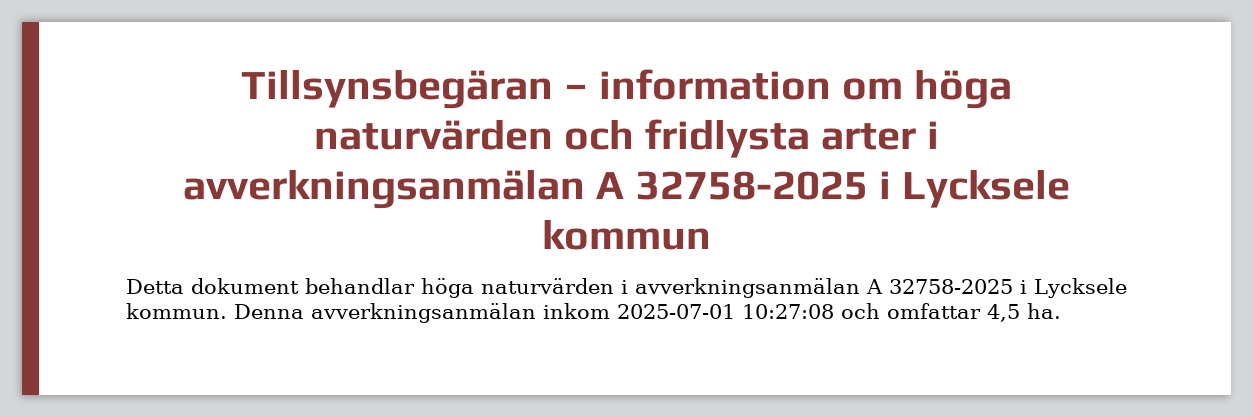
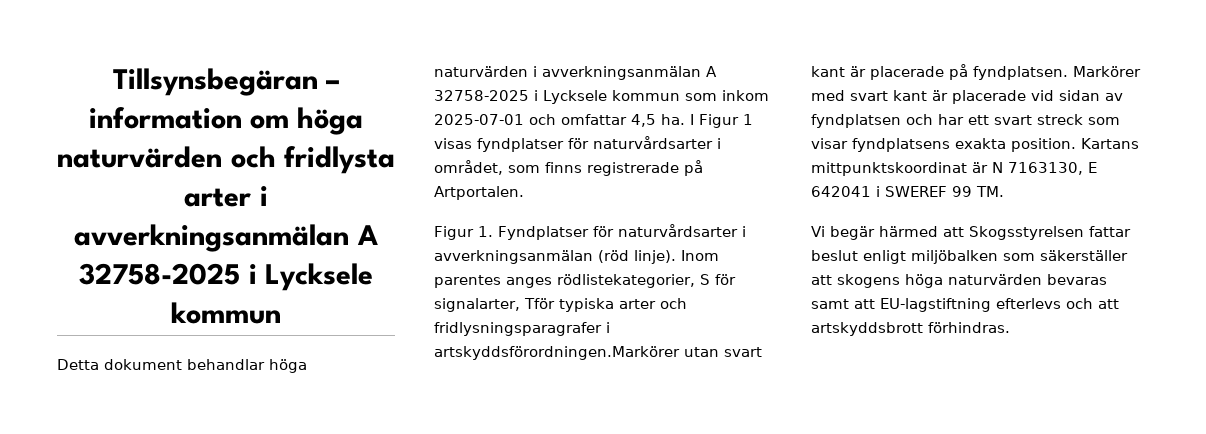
[126,303,536,323] kommun. Denna avverkningsanmälan -> [611,90,717,101] kommun som
[742,304,834,319] 10:27:08 -> (524, 119) none
(1061, 311) none -> [690,114,753,128] [434,136,721,152] [434,160,703,176] [434,186,524,200] [434,224,746,240] [434,250,719,264] [434,274,736,288] [434,298,687,312] [434,322,610,336] [434,346,762,360] [811,64,1141,80] [811,90,1123,104] [811,114,1120,128] [811,138,1139,152] [811,162,1097,176] [811,186,1004,197] [811,226,1131,240] [811,250,1128,264] [811,274,1107,288] [811,298,1119,312] [811,322,1010,336] I Figur 1 visas fyndplatser för naturvårdsarter i området, som finns registrerade på Artportalen. // Figur 1. Fyndplatser för naturvårdsarter i avverkningsanmälan (röd linje). Inom parentes anges rödlistekategorier, S för signalarter, Tför typiska arter och fridlysningsparagrafer i artskyddsförordningen.Markörer utan svart kant är placerade på fyndplatsen. Markörer med svart kant är placerade vid sidan av fyndplatsen och har ett svart streck som visar fyndplatsens exakta position. Kartans mittpunktskoordinat är N 7163130, E 642041 i SWEREF 99 TM. // Vi begär härmed att Skogsstyrelsen fattar beslut enligt miljöbalken som säkerställer att skogens höga naturvärden bevaras samt att EU-lagstiftning efterlevs och att artskyddsbrott förhindras.

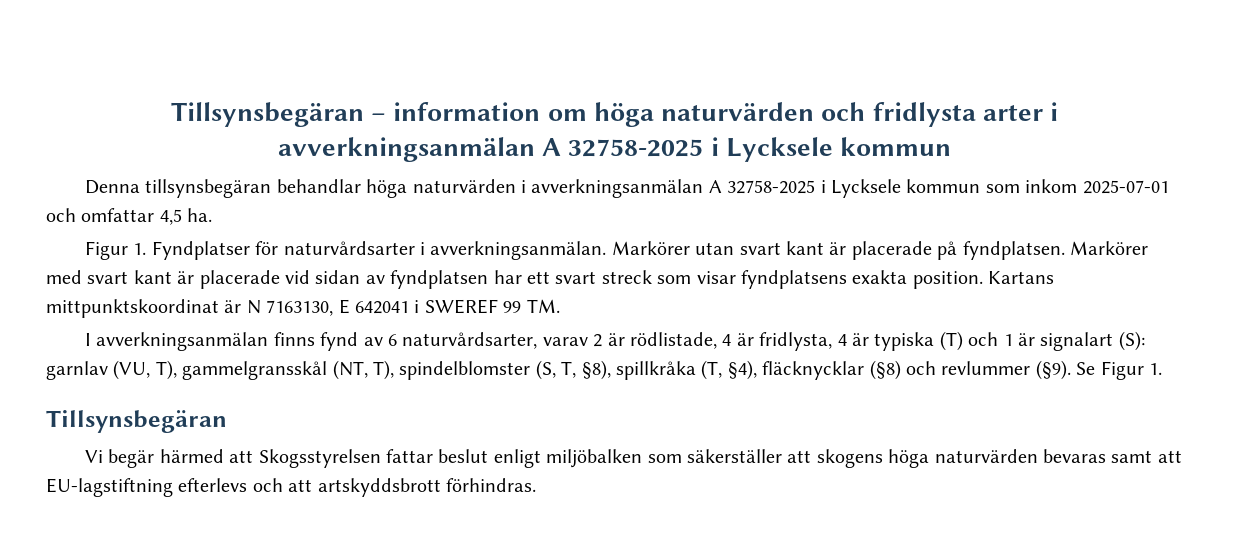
[57,359,182,370] Detta dokument -> [85,179,272,198] Denna tillsynsbegäran
[690,114,753,128] [434,136,721,152] [434,160,703,176] [434,186,524,200] I Figur 1 visas fyndplatser för naturvårdsarter i området, som finns registrerade på Artportalen. -> (213, 215) none
[434,250,719,264] [434,274,736,288] [434,298,687,312] [434,322,610,336] [434,346,680,360] avverkningsanmälan (röd linje). Inom parentes anges rödlistekategorier, S för signalarter, Tför typiska arter och fridlysningsparagrafer i artskyddsförordningen.Markörer -> [430,241,690,260] avverkningsanmälan. Markörer
[906,114,933,125] och -> (489, 279) none
(1004, 191) none -> [85,331,1145,351] [46,360,1162,380] [46,410,227,433] // I avverkningsanmälan finns fynd av 6 naturvårdsarter, varav 2 är rödlistade, 4 är fridlysta, 4 är typiska (T) och 1 är signalart (S): garnlav (VU, T), gammelgransskål (NT, T), spindelblomster (S, T, §8), spillkråka (T, §4), fläcknycklar (§8) och revlummer (§9). Se Figur 1. // Tillsynsbegäran

